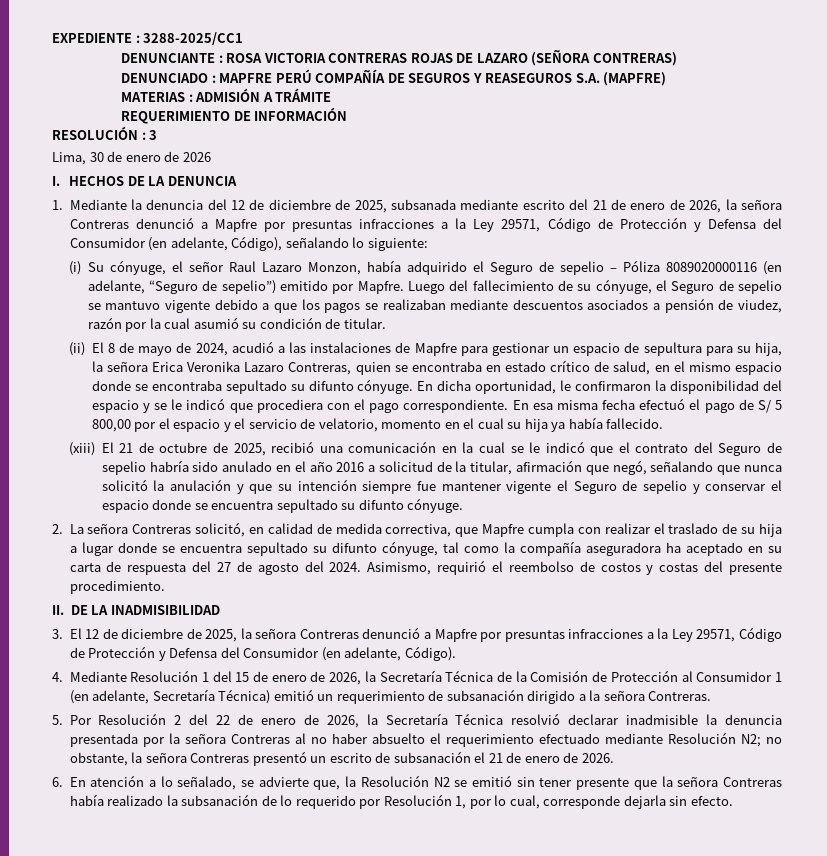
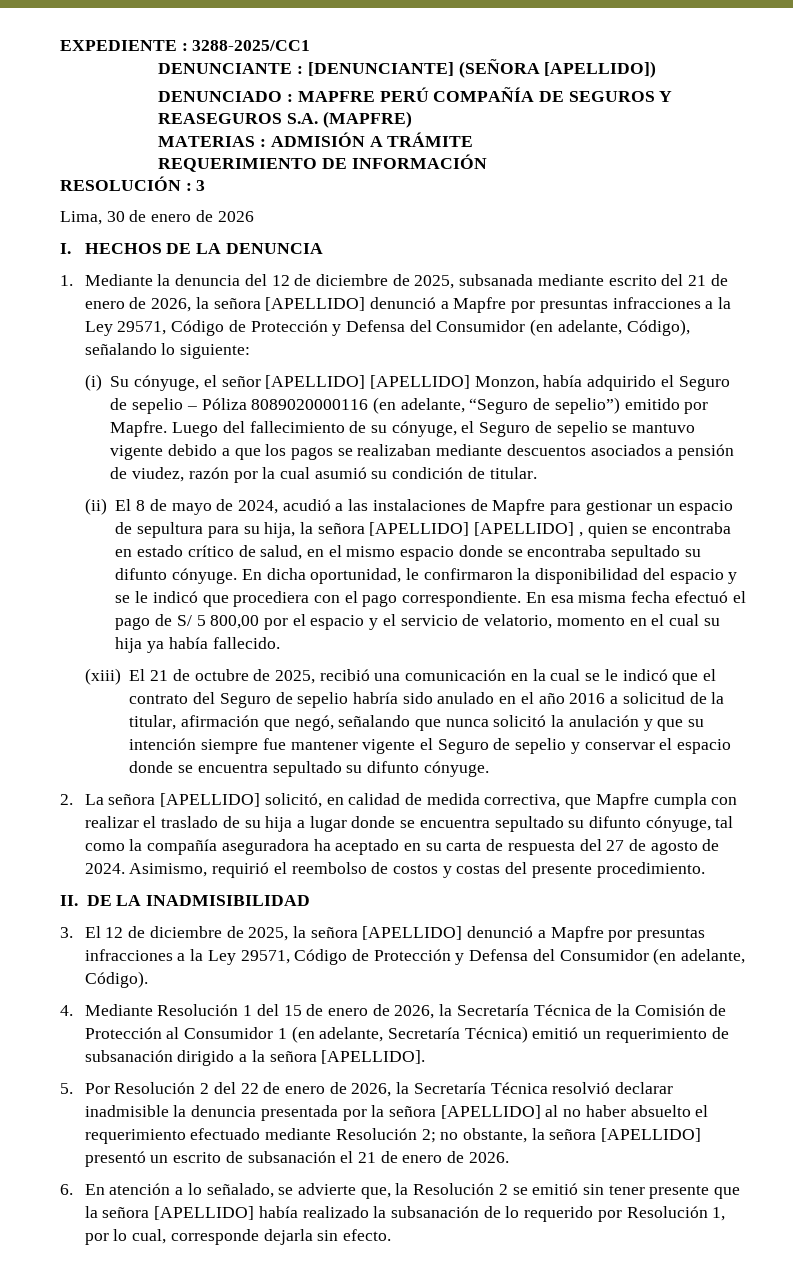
[226,50,677,66] ROSA VICTORIA CONTRERAS ROJAS DE LAZARO (SEÑORA CONTRERAS) -> [307,59,657,78] [DENUNCIANTE] (SEÑORA [APELLIDO])
[69,219,129,229] Contreras -> [265,297,366,311] [APELLIDO]
[228,261,302,272] Raul Lazaro -> [265,375,470,389] [APELLIDO] [APELLIDO]
[152,361,352,375] Erica Veronika Lazaro Contreras, -> [369,522,583,537] [APELLIDO] [APELLIDO] ,
[132,524,192,534] Contreras -> [160,793,261,807] [APELLIDO]
[304,561,324,572] del -> [702,839,720,851] de
[299,629,359,639] Contreras -> [362,926,463,940] [APELLIDO]
[648,691,712,701] Contreras. -> [321,1050,426,1064] [APELLIDO].
[230,734,290,744] Contreras -> [440,1105,541,1119] [APELLIDO]
[740,734,761,747] N2; -> [421,1129,436,1143] 2;
[190,753,250,763] Contreras -> [601,1128,702,1142] [APELLIDO]
[433,777,450,787] N2 -> [498,1184,508,1195] 2
[723,777,783,787] Contreras -> [154,1206,255,1220] [APELLIDO]

